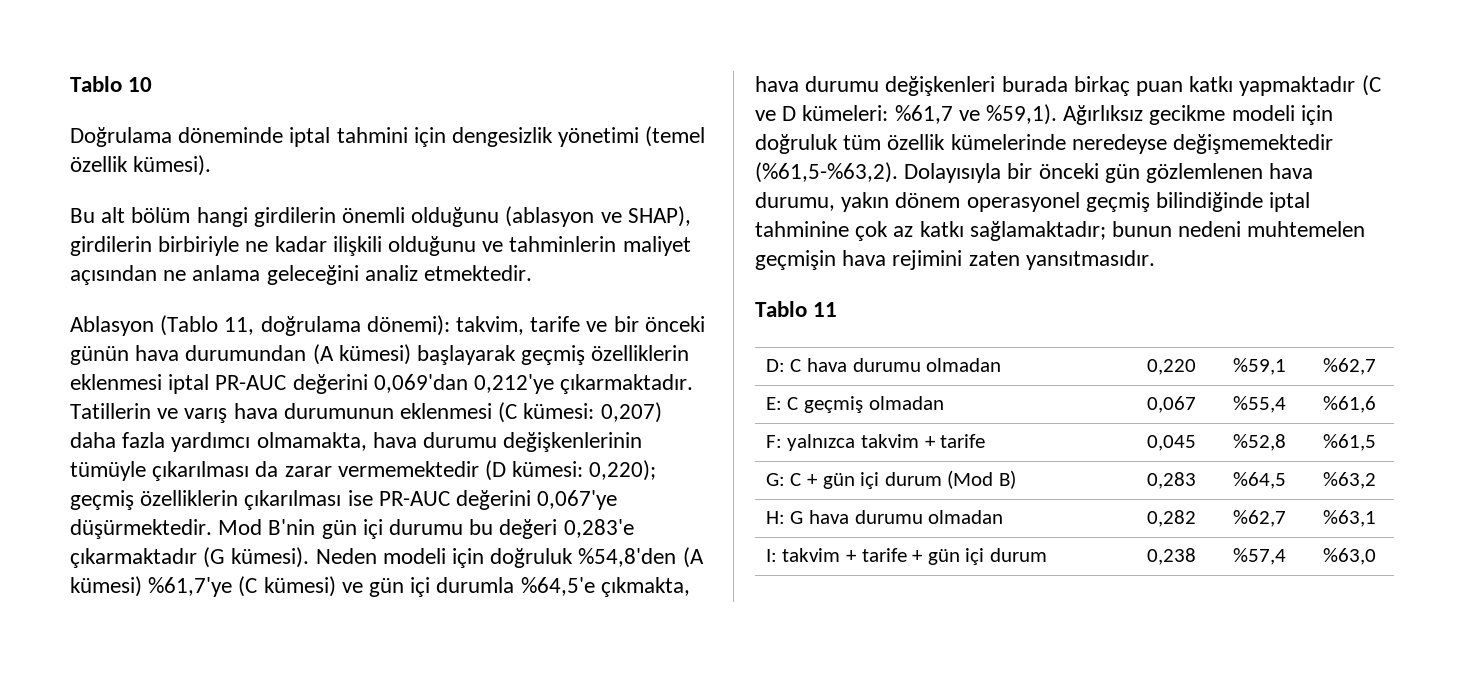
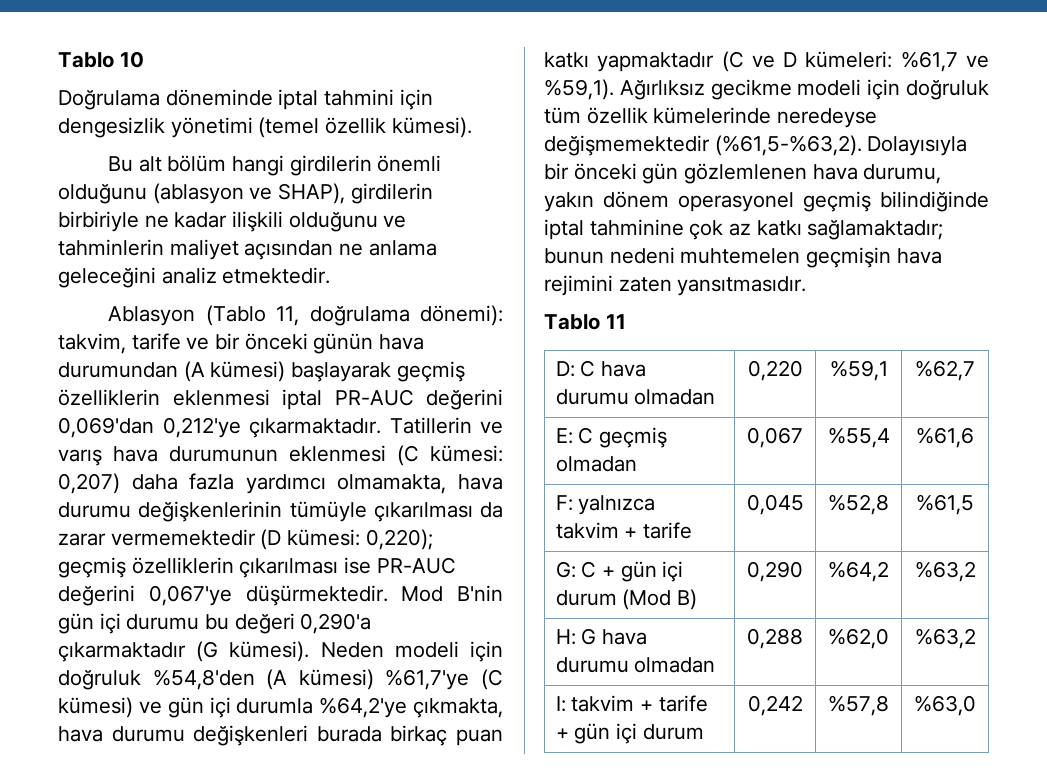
[563,519,634,538] 0,283'e -> [300,613,372,634] 0,290'a
[520,577,595,596] %64,5'e -> [319,697,408,718] %64,2'ye
[1147,472,1196,489] [1233,472,1286,489] 0,283 | %64,5 -> [747,561,803,582] [828,561,889,582] 0,290 | %64,2
[1147,510,1196,527] [1233,510,1286,527] [1322,510,1376,527] 0,282 | %62,7 | %63,1 -> [747,628,803,649] [828,628,889,649] [914,628,976,649] 0,288 | %62,0 | %63,2
[1147,548,1196,565] [1233,548,1286,565] 0,238 | %57,4 -> [747,695,803,716] [828,695,889,716] 0,242 | %57,8

